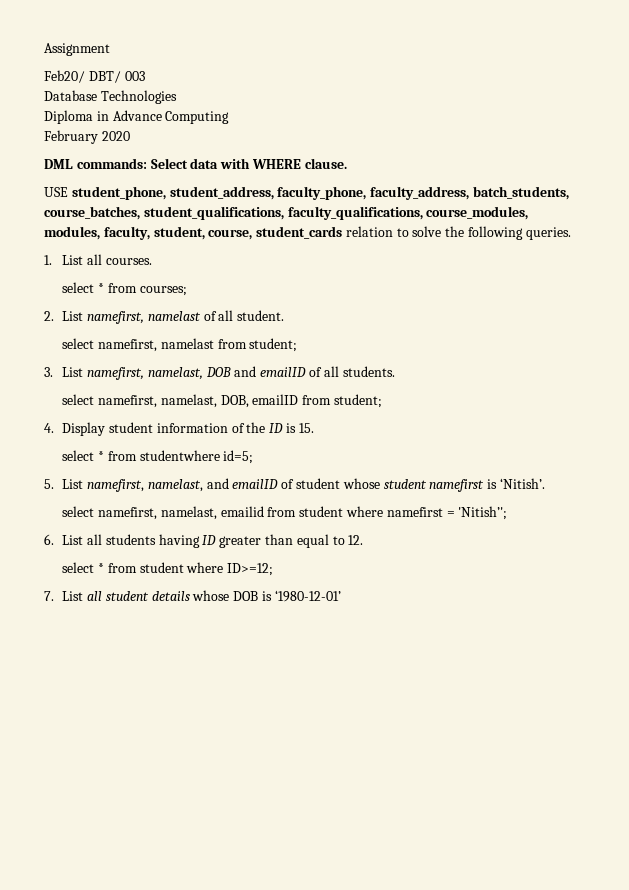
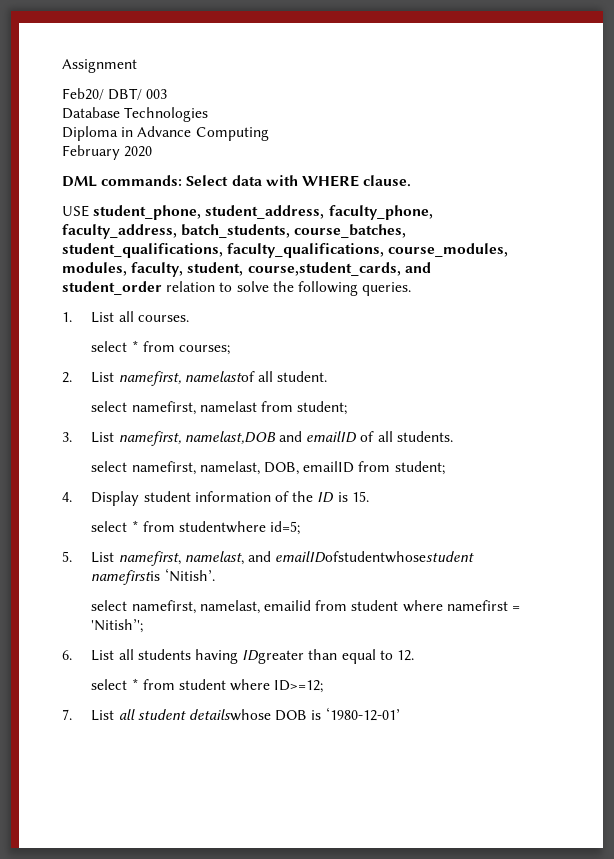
[208,226,343,240] course, student_cards -> [247,262,431,276] [62,281,162,295] course,student_cards, and student_order
[147,311,217,321] namelast of -> [184,371,255,382] namelastof
[147,367,231,380] namelast, DOB -> [184,431,276,444] namelast,DOB
[232,478,498,492] emailID of student whose student namefirst is -> [275,551,475,563] [91,570,161,585] emailIDofstudentwhosestudent namefirstis
[202,535,262,548] ID greater -> [242,650,305,664] IDgreater
[151,590,230,601] details whose -> [188,709,271,721] detailswhose

